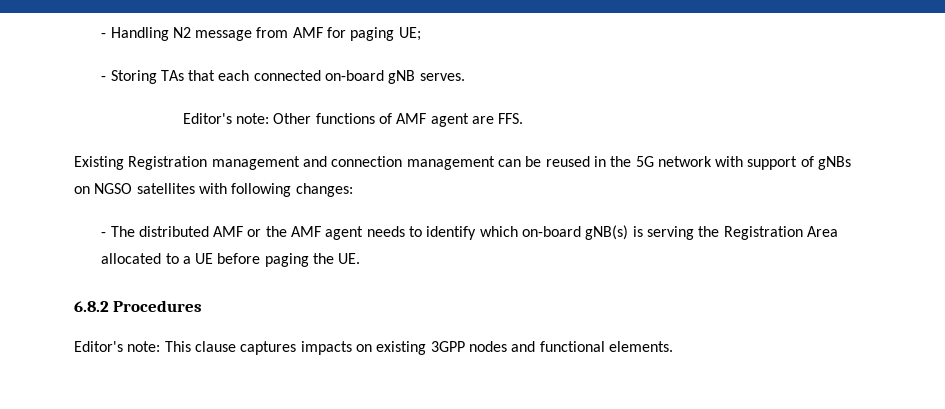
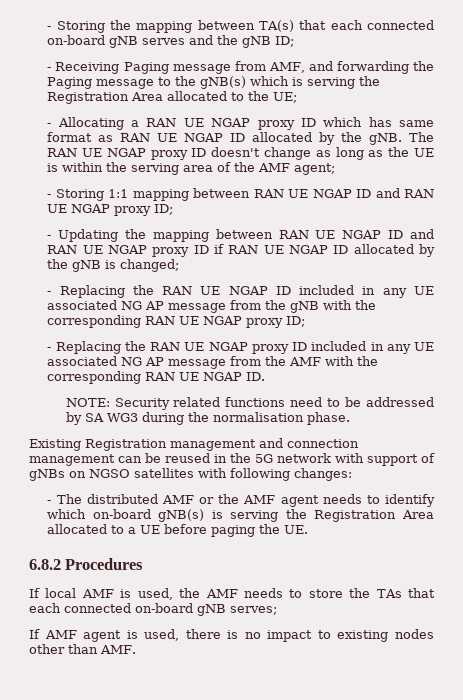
[101,27,421,41] [101,70,465,84] [182,113,524,127] - Handling N2 message from AMF for paging UE; // - Storing TAs that each connected on-board gNB serves. // Editor's note: Other functions of AMF agent are FFS. -> [47,20,434,33] [47,35,295,48] [47,61,434,74] [47,76,381,89] [47,91,298,104] [47,117,435,130] [47,132,434,145] [47,147,435,160] [47,162,336,175] [47,188,434,201] [47,204,174,216] [47,229,434,242] [47,244,435,257] [47,259,180,272] [47,285,434,298] [47,300,377,313] [47,315,306,328] [47,341,434,354] [47,356,379,369] [47,371,266,384] [65,397,434,410] [65,412,350,425] - Storing the mapping between TA(s) that each connected on-board gNB serves and the gNB ID; // - Receiving Paging message from AMF, and forwarding the Paging message to the gNB(s) which is serving the Registration Area allocated to the UE; // - Allocating a RAN UE NGAP proxy ID which has same format as RAN UE NGAP ID allocated by the gNB. The RAN UE NGAP proxy ID doesn't change as long as the UE is within the serving area of the AMF agent; // - Storing 1:1 mapping between RAN UE NGAP ID and RAN UE NGAP proxy ID; // - Updating the mapping between RAN UE NGAP ID and RAN UE NGAP proxy ID if RAN UE NGAP ID allocated by the gNB is changed; // - Replacing the RAN UE NGAP ID included in any UE associated NG AP message from the gNB with the corresponding RAN UE NGAP proxy ID; // - Replacing the RAN UE NGAP proxy ID included in any UE associated NG AP message from the AMF with the corresponding RAN UE NGAP ID. // NOTE: Security related functions need to be addressed by SA WG3 during the normalisation phase.
[74,341,673,355] Editor's note: This clause captures impacts on existing 3GPP nodes and functional elements. -> [29,588,436,600] [29,603,277,616] [29,629,434,642] [29,644,136,654] If local AMF is used, the AMF needs to store the TAs that each connected on-board gNB serves; // If AMF agent is used, there is no impact to existing nodes other than AMF.

